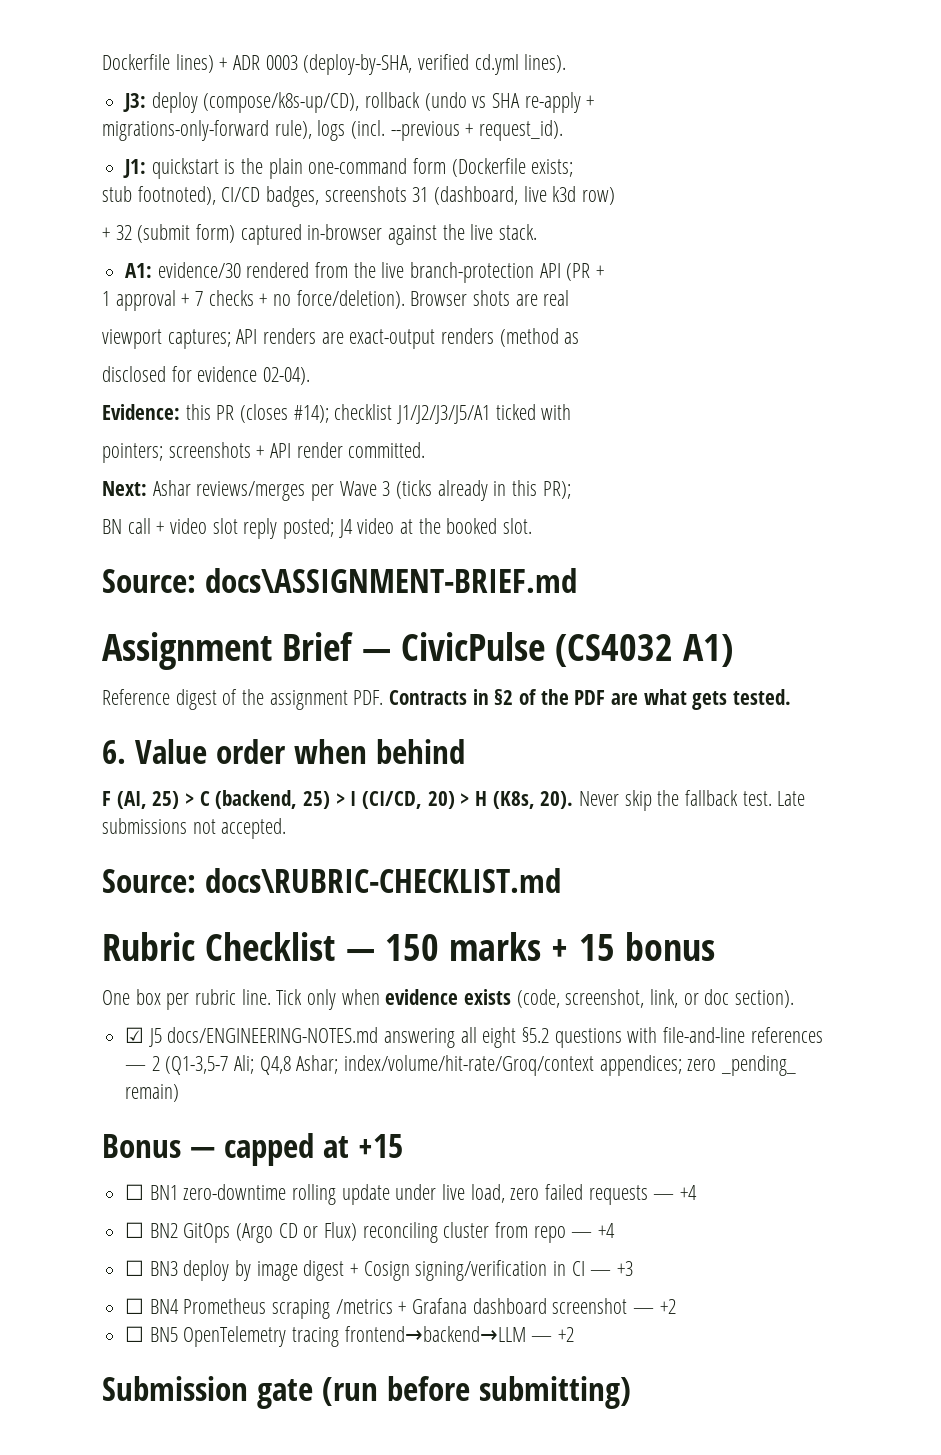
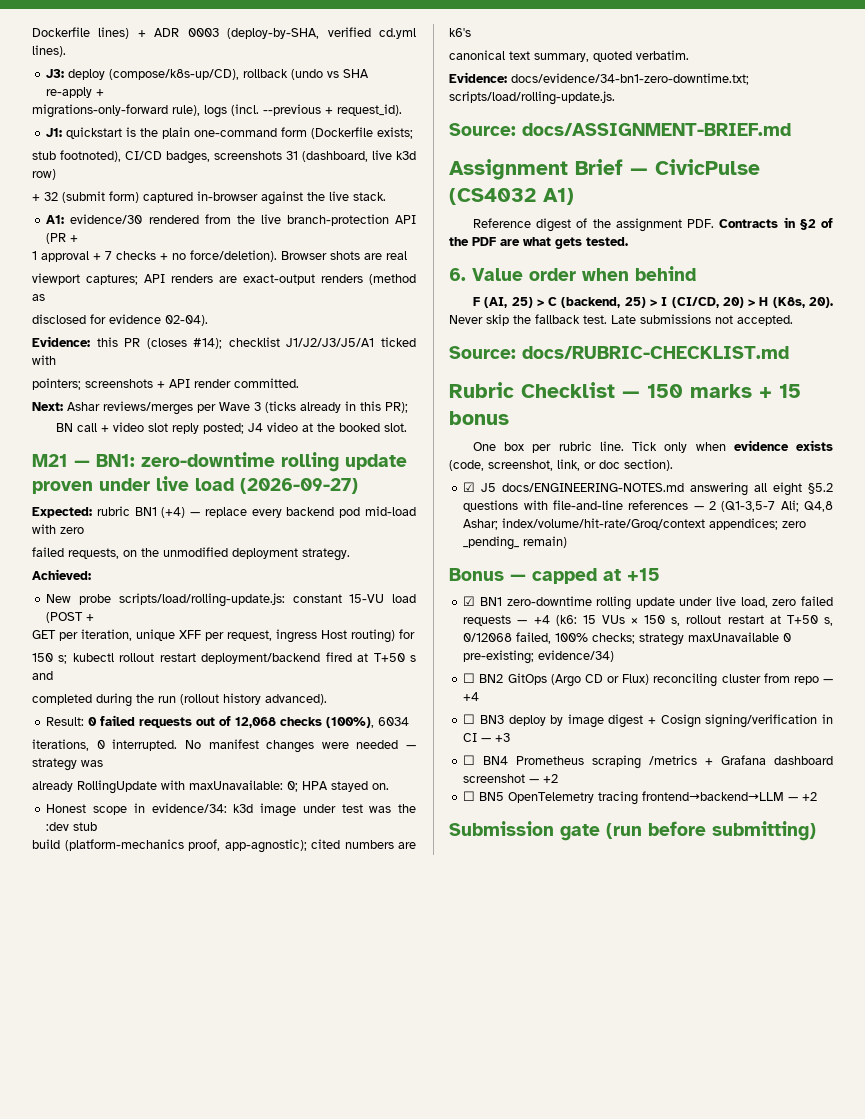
[102,568,577,593] // Source: docs\ASSIGNMENT-BRIEF.md -> [32,452,407,472] [32,476,358,494] [32,506,416,518] [32,524,84,534] [32,547,350,561] [32,569,91,580] [46,593,416,607] [46,612,95,623] [32,629,415,643] [32,652,417,664] [32,671,53,680] [32,693,327,707] [46,715,410,728] [32,739,416,753] [32,758,103,771] [32,780,389,794] [46,803,417,817] [46,822,98,831] [32,839,416,853] [449,28,471,37] [449,50,689,62] [449,72,749,85] [449,91,615,105] [449,123,791,136] // M21 — BN1: zero-downtime rolling update proven under live load (2026-09-27) // Expected: rubric BN1 (+4) — replace every backend pod mid-load with zero // failed requests, on the unmodified deployment strategy. // Achieved: // New probe scripts/load/rolling-update.js: constant 15-VU load (POST + // GET per iteration, unique XFF per request, ingress Host routing) for // 150 s; kubectl rollout restart deployment/backend fired at T+50 s and // completed during the run (rollout history advanced). // Result: 0 failed requests out of 12,068 checks (100%), 6034 // iterations, 0 interrupted. No manifest changes were needed — strategy was // already RollingUpdate with maxUnavailable: 0; HPA stayed on. // Honest scope in evidence/34: k3d image under test was the :dev stub // build (platform-mechanics proof, app-agnostic); cited numbers are k6's // canonical text summary, quoted verbatim. // Evidence: docs/evidence/34-bn1-zero-downtime.txt; scripts/load/rolling-update.js. // Source: docs/ASSIGNMENT-BRIEF.md
[204,868,561,893] docs\RUBRIC-CHECKLIST.md -> [522,346,789,359] docs/RUBRIC-CHECKLIST.md
[125,1184,145,1200] ☐ -> [463,596,476,606] ☑
(698, 1192) none -> [555,615,833,626] [463,632,792,646] [463,650,615,664] (k6: 15 VUs × 150 s, rollout restart at T+50 s, 0/12068 failed, 100% checks; strategy maxUnavailable 0 pre-existing; evidence/34)

